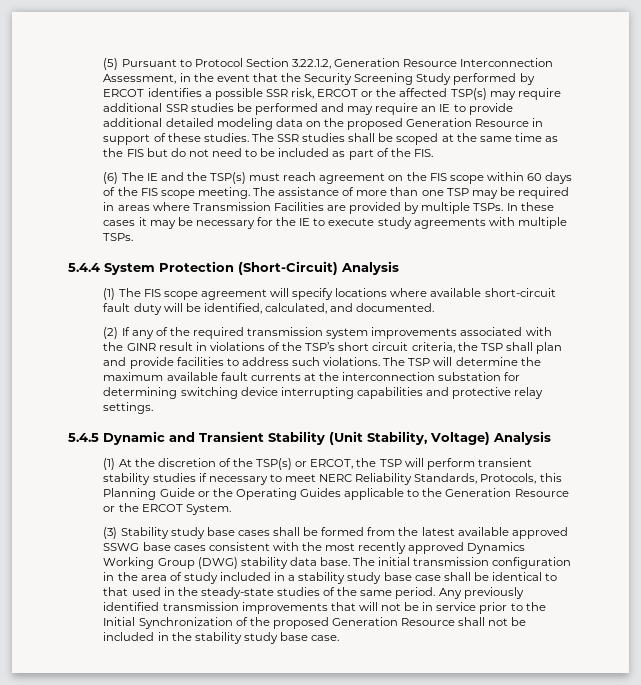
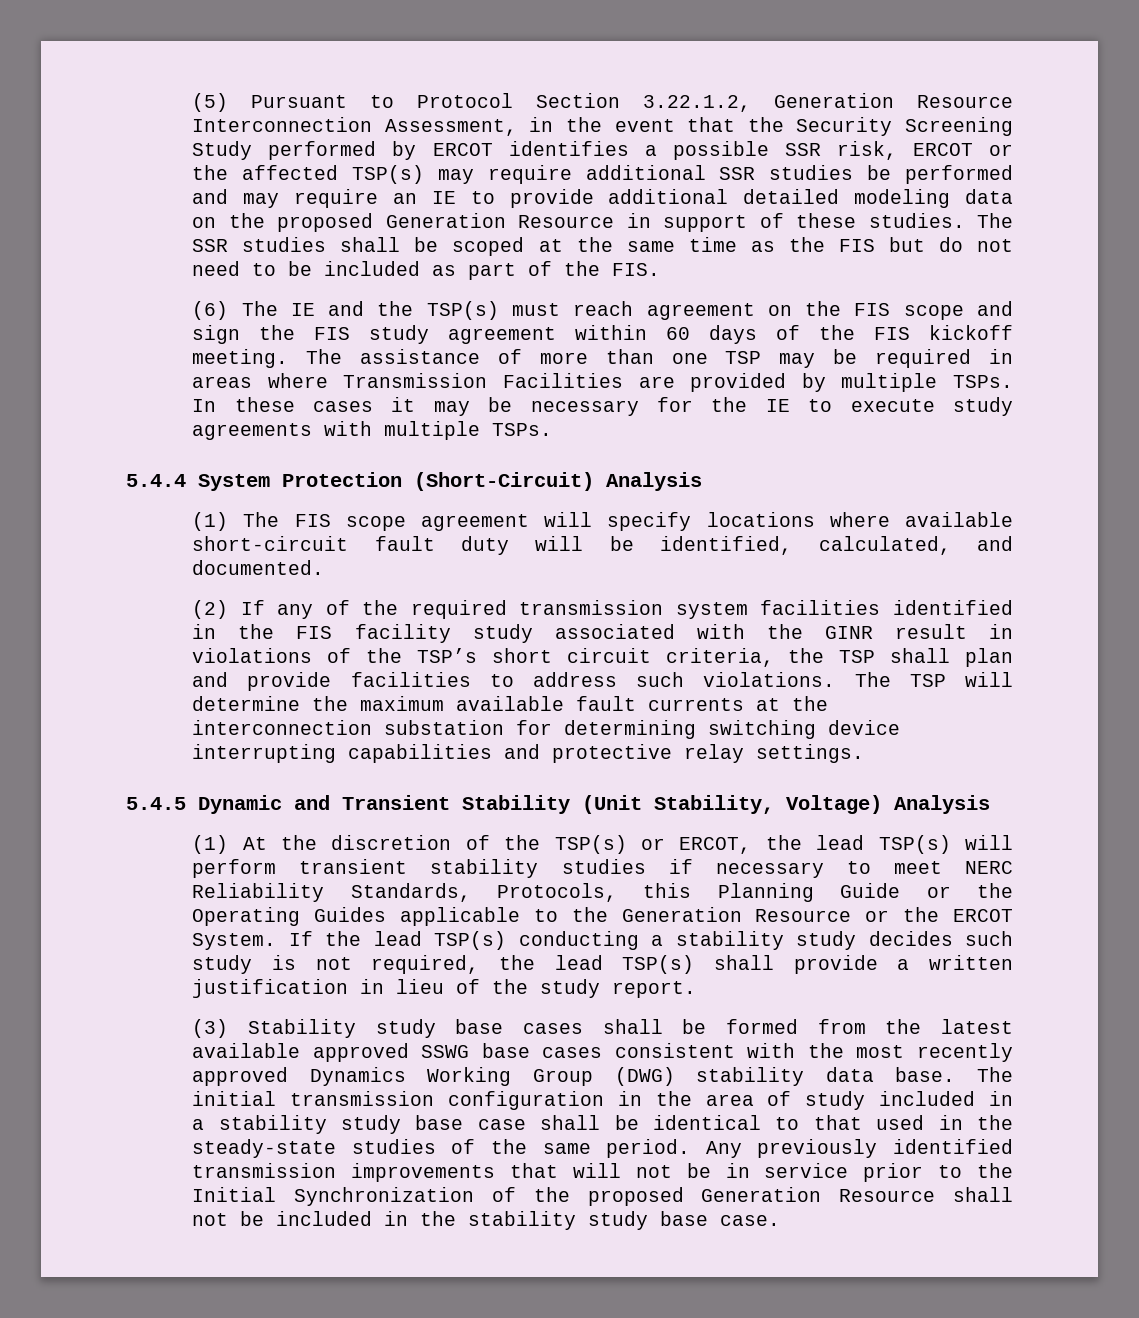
(484, 179) none -> [976,301,1013,316] [192,325,557,344] and sign the FIS study agreement
[160,190,195,199] scope -> [929,325,1014,340] kickoff
[371,327,458,339] improvements -> [760,600,1013,615] [192,624,533,643] facilities identified in the FIS facility study
[379,459,402,467] TSP -> [816,835,951,854] lead TSP(s)
(231, 509) none -> [288,931,1014,950] [192,955,1013,974] [192,979,697,998] If the lead TSP(s) conducting a stability study decides such study is not required, the lead TSP(s) shall provide a written justification in lieu of the study report.

